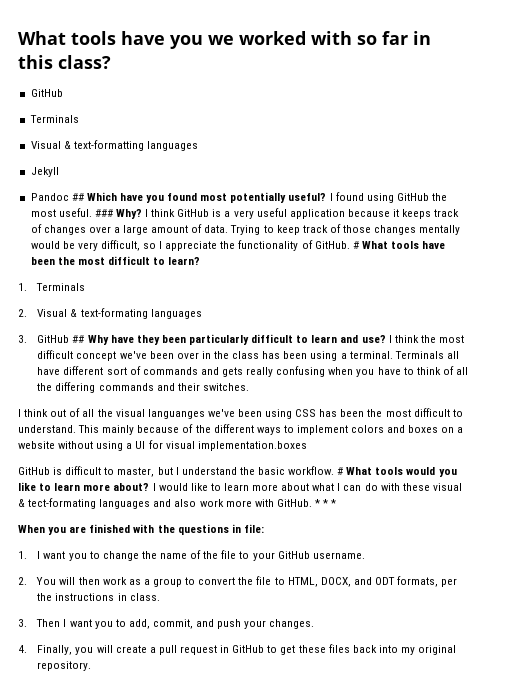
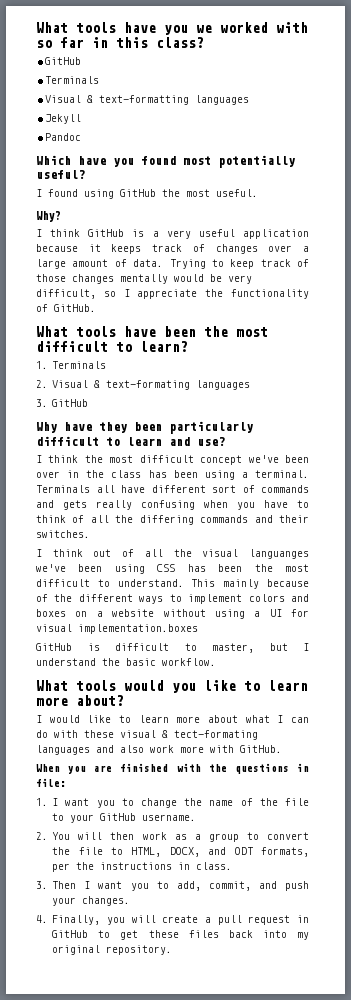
[71,193,84,201] ## -> (82, 137) //
(327, 197) none -> (85, 174) //
[94,209,113,217] ### -> (258, 193) //
(142, 214) none -> (60, 216) //
[352,241,359,249] # -> (96, 308) //
[72,335,85,343] ## -> (89, 403) //
(386, 339) none -> (225, 441) //
[337,467,344,475] # -> (216, 662) //
(150, 487) none -> (124, 700) //
[314,499,337,507] * * * -> (282, 749) none

